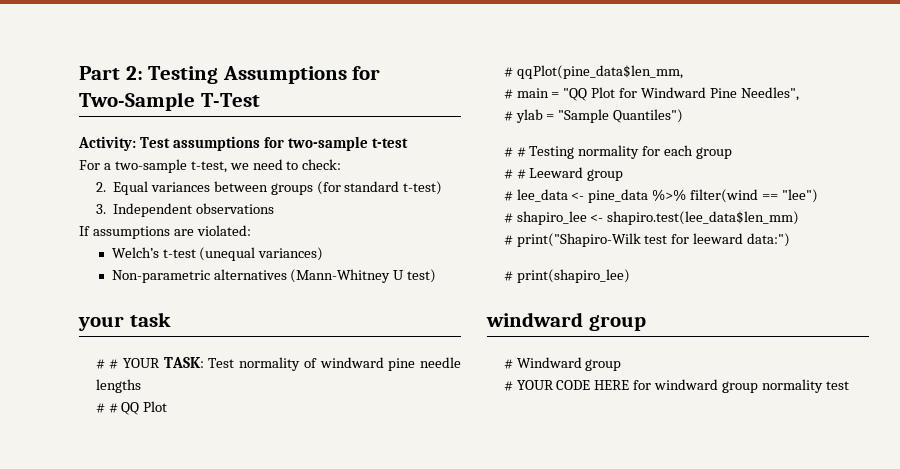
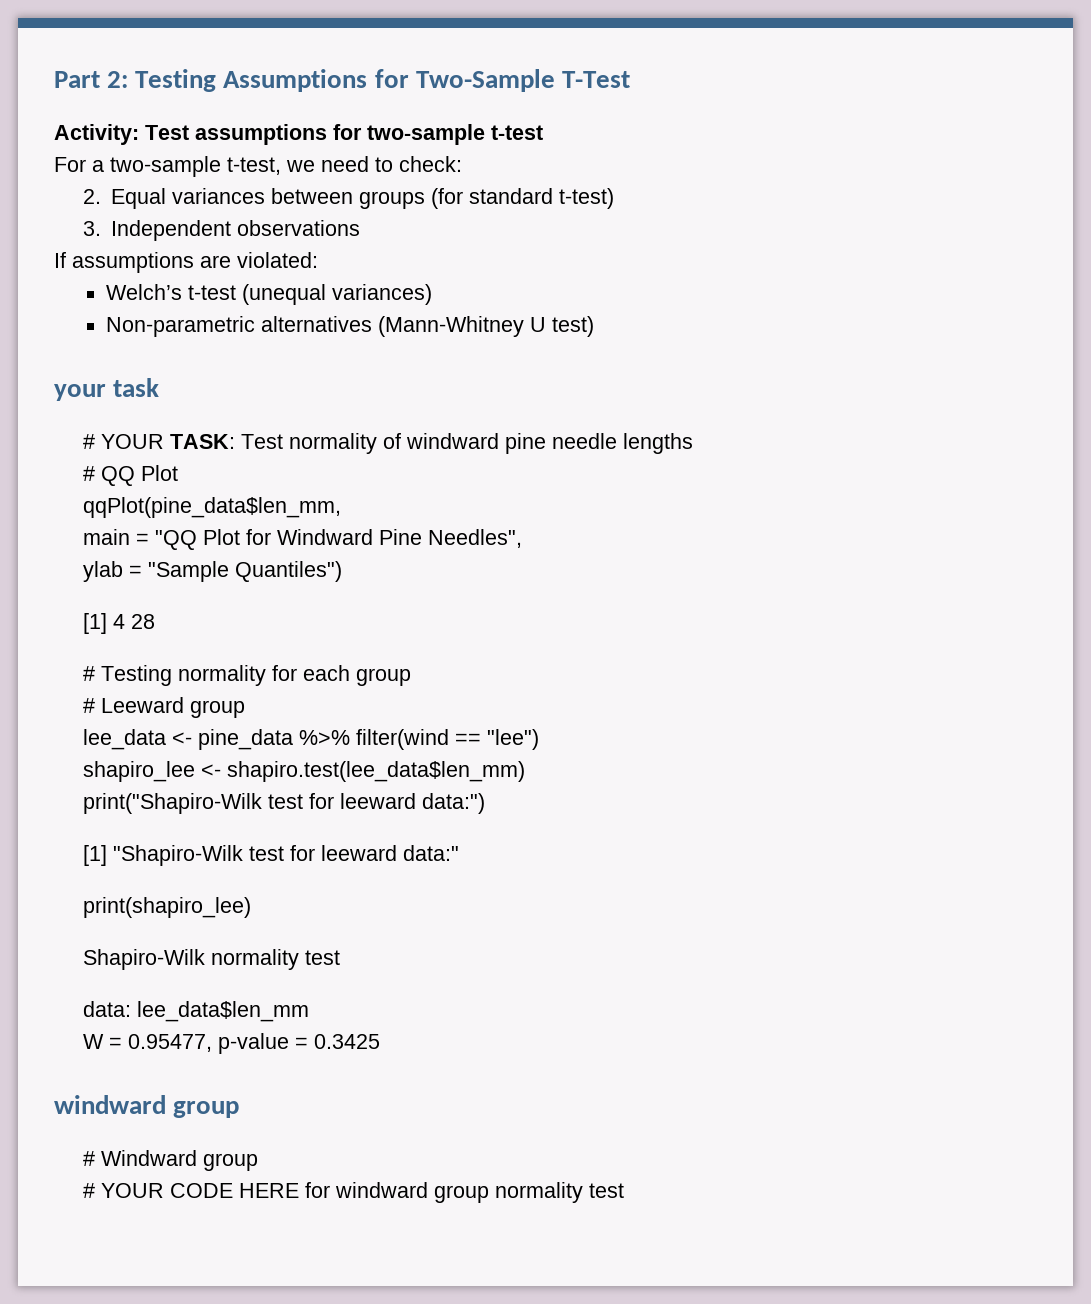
[109,359,119,369] # -> (95, 441) none
[108,403,118,413] # -> (95, 473) none
[503,67,513,77] # -> (178, 473) none
[503,89,513,99] # -> (341, 507) none
[503,111,513,121] # -> (522, 538) none
[503,147,513,157] # -> [82,613,155,634] [1] 4 28 //
[516,169,526,179] # -> (95, 705) none
[503,191,513,201] # -> (245, 709) none
[503,213,513,223] # -> (539, 739) none
[503,235,513,245] # -> (525, 771) none
[503,269,630,283] # print(shapiro_lee) -> [82,845,459,866] [82,897,251,918] [82,949,340,970] [82,1001,309,1022] [82,1033,380,1054] [1] "Shapiro-Wilk test for leeward data:" // print(shapiro_lee) // Shapiro-Wilk normality test // data: lee_data$len_mm // W = 0.95477, p-value = 0.3425

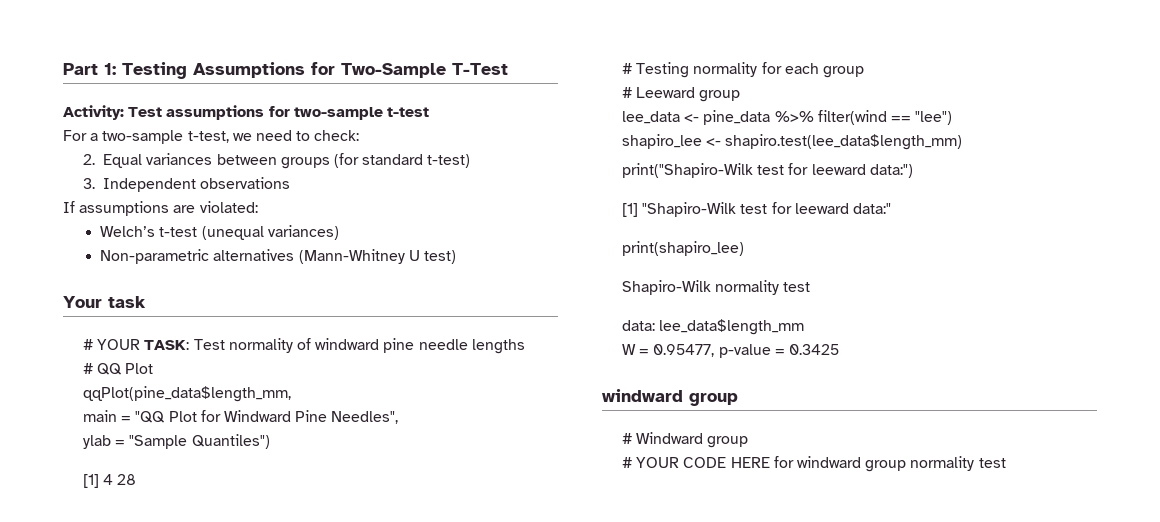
[107,71,129,88] 2: -> [104,63,116,75] 1:
[54,384,106,401] your -> [63,296,102,308] Your
[82,497,341,518] qqPlot(pine_data$len_mm, -> [83,386,292,402] qqPlot(pine_data$length_mm,
[226,761,525,782] shapiro.test(lee_data$len_mm) -> [725,134,963,150] shapiro.test(lee_data$length_mm)
[136,1001,309,1022] lee_data$len_mm -> [659,319,805,335] lee_data$length_mm

